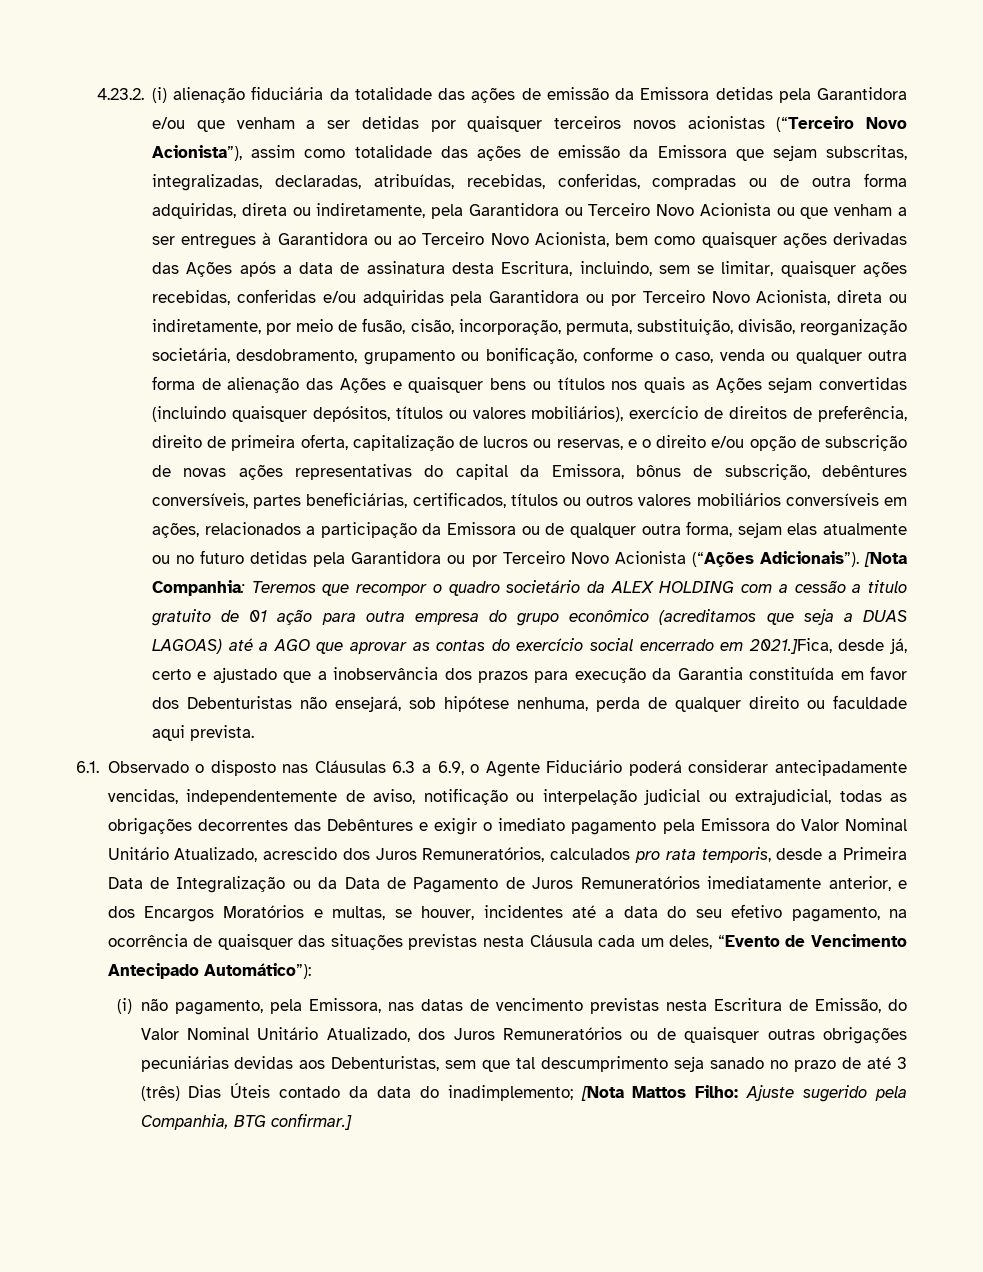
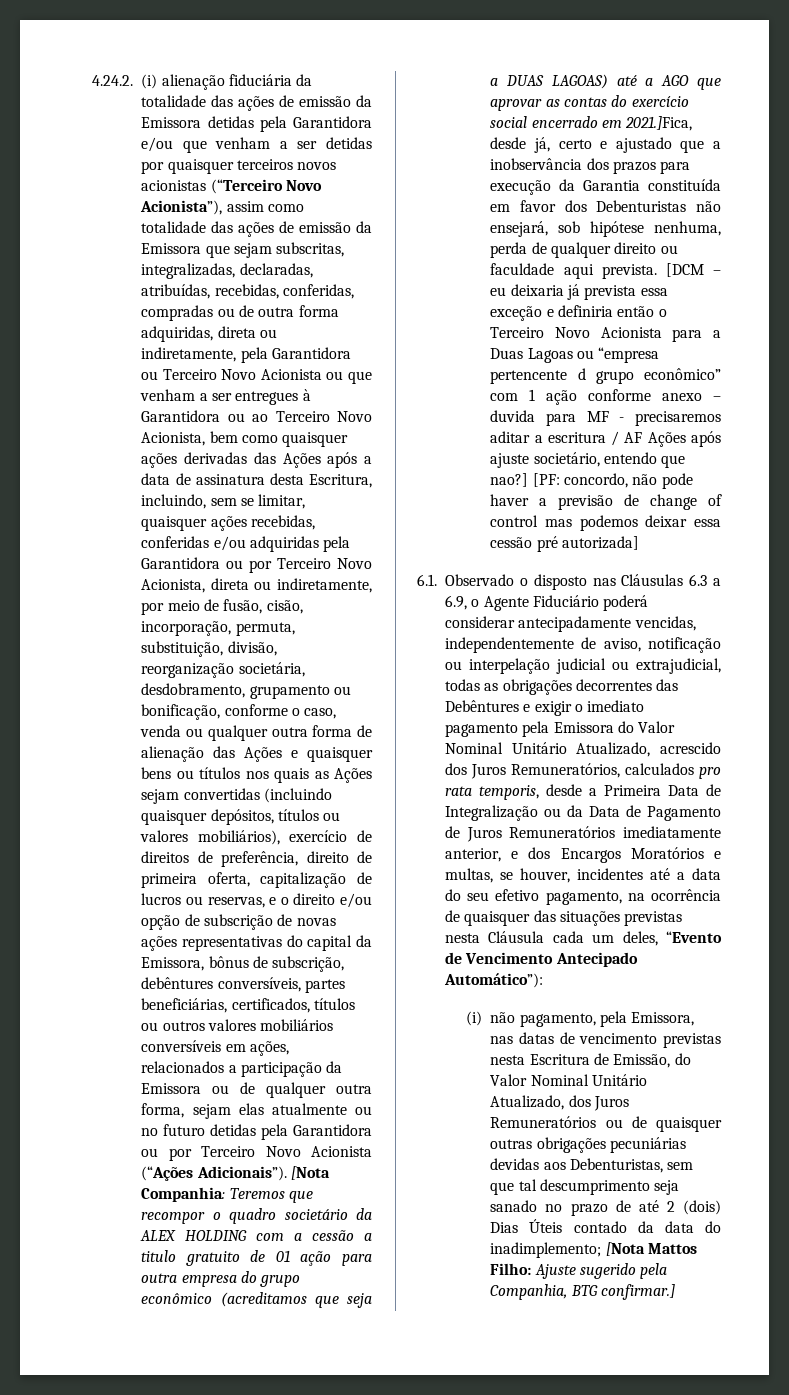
[96,88,144,100] 4.23.2. -> [92,75,134,86] 4.24.2.
(254, 733) none -> [665,263,721,277] [490,284,668,300] [490,305,667,321] [490,327,721,342] [490,347,660,363] [490,368,721,384] [490,389,721,405] [490,410,721,426] [490,431,721,447] [490,452,686,468] [490,473,693,489] [490,494,722,510] [490,515,721,531] [490,536,640,552] [DCM – eu deixaria já prevista essa exceção e definiria então o Terceiro Novo Acionista para a Duas Lagoas ou “empresa pertencente d grupo econômico” com 1 ação conforme anexo – duvida para MF - precisaremos aditar a escritura / AF Ações após ajuste societário, entendo que nao?] [PF: concordo, não pode haver a previsão de change of control mas podemos deixar essa cessão pré autorizada]
[896,1057,907,1069] [140,1086,180,1101] 3 (três) -> [666,1200,721,1215] 2 (dois)

